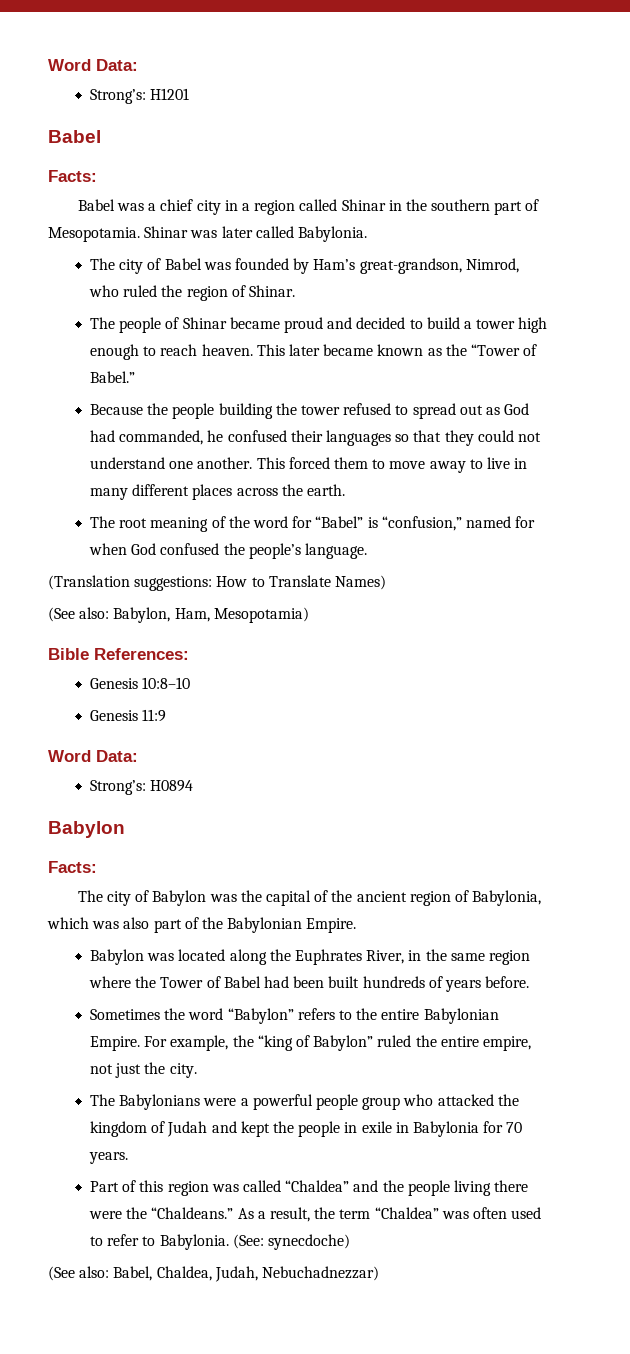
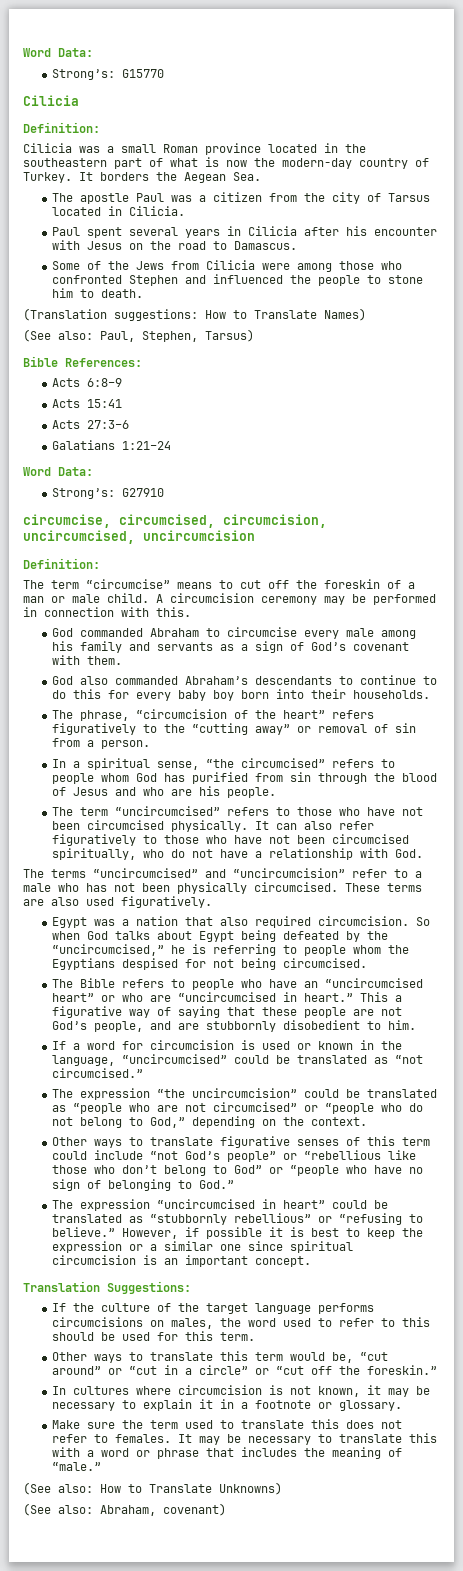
[48,59,138,71] [90,88,190,104] [48,130,101,143] [48,170,97,182] [77,199,540,215] [48,226,367,242] [90,258,519,274] [89,285,295,301] [90,317,548,333] [90,344,538,360] [90,371,136,383] [90,403,530,419] [90,430,541,446] [90,457,528,473] [90,484,345,500] [90,516,536,532] [89,543,367,559] Word Data: // Strong’s: H1201 // Babel // Facts: // Babel was a chief city in a region called Shinar in the southern part of Mesopotamia. Shinar was later called Babylonia. // The city of Babel was founded by Ham’s great-grandson, Nimrod, who ruled the region of Shinar. // The people of Shinar became proud and decided to build a tower high enough to reach heaven. This later became known as the “Tower of Babel.” // Because the people building the tower refused to spread out as God had commanded, he confused their languages so that they could not understand one another. This forced them to move away to live in many different places across the earth. // The root meaning of the word for “Babel” is “confusion,” named for when God confused the people’s language. -> [23,48,93,57] [52,69,165,80] [23,95,79,106] [23,122,100,133] [23,143,366,155] [23,157,429,169] [23,172,261,183] [52,192,431,204] [52,206,186,216] [52,226,438,238] [52,240,298,250] [52,260,403,272] [52,274,424,286] [52,288,144,298] Word Data: // Strong’s: G15770 // Cilicia // Definition: // Cilicia was a small Roman province located in the southeastern part of what is now the modern-day country of Turkey. It borders the Aegean Sea. // The apostle Paul was a citizen from the city of Tarsus located in Cilicia. // Paul spent several years in Cilicia after his encounter with Jesus on the road to Damascus. // Some of the Jews from Cilicia were among those who confronted Stephen and influenced the people to stone him to death.
[113,607,309,623] Babylon, Ham, Mesopotamia) -> [100,329,254,342] Paul, Stephen, Tarsus)
[90,677,191,689] [90,709,167,722] [48,750,138,762] [90,780,194,795] [48,821,125,838] [48,861,97,873] [77,890,542,906] [47,917,357,933] [90,949,530,965] [89,976,530,992] [90,1008,499,1024] [90,1035,531,1051] [90,1062,197,1078] [90,1094,519,1110] [90,1121,523,1137] [89,1152,129,1164] [90,1180,529,1196] [89,1207,542,1222] [90,1234,350,1250] [48,1266,379,1282] Genesis 10:8–10 // Genesis 11:9 // Word Data: // Strong’s: H0894 // Babylon // Facts: // The city of Babylon was the capital of the ancient region of Babylonia, which was also part of the Babylonian Empire. // Babylon was located along the Euphrates River, in the same region where the Tower of Babel had been built hundreds of years before. // Sometimes the word “Babylon” refers to the entire Babylonian Empire. For example, the “king of Babylon” ruled the entire empire, not just the city. // The Babylonians were a powerful people group who attacked the kingdom of Judah and kept the people in exile in Babylonia for 70 years. // Part of this region was called “Chaldea” and the people living there were the “Chaldeans.” As a result, the term “Chaldea” was often used to refer to Babylonia. (See: synecdoche) // (See also: Babel, Chaldea, Judah, Nebuchadnezzar) -> [52,378,123,387] [52,399,123,408] [52,420,130,429] [52,440,172,450] [23,467,93,476] [52,488,165,499] [23,514,327,528] [23,530,255,544] [23,558,100,569] [23,579,415,589] [23,593,436,605] [23,607,191,617] [52,627,417,639] [52,641,410,653] [52,655,123,665] [52,675,438,685] [52,689,431,701] [52,709,375,721] [52,723,417,735] [52,738,151,749] [52,758,396,770] [52,772,438,784] [52,786,277,798] [52,806,424,816] [52,820,375,832] [52,834,410,846] [52,848,424,860] [23,868,422,878] [23,882,422,894] [23,896,212,908] [52,916,431,928] [52,930,389,942] [52,944,410,956] [52,958,368,970] [52,978,424,990] [52,992,403,1002] [52,1006,403,1018] [52,1020,417,1032] [52,1040,403,1050] [52,1054,424,1066] [52,1068,144,1078] [52,1088,438,1100] [52,1102,424,1114] [52,1116,368,1128] [52,1136,431,1148] [52,1150,417,1162] [52,1165,424,1176] [52,1179,235,1191] [52,1199,389,1211] [52,1213,424,1225] [52,1227,424,1239] [52,1241,354,1253] [52,1255,312,1267] [23,1281,191,1294] [52,1303,375,1314] [52,1317,431,1329] [52,1331,256,1341] [52,1351,389,1363] [52,1365,438,1375] [52,1385,431,1397] [52,1399,403,1411] [52,1419,403,1429] [52,1433,438,1445] [52,1447,403,1459] [52,1462,102,1471] [23,1482,282,1495] [23,1503,226,1516] Acts 6:8–9 // Acts 15:41 // Acts 27:3–6 // Galatians 1:21–24 // Word Data: // Strong’s: G27910 // circumcise, circumcised, circumcision, uncircumcised, uncircumcision // Definition: // The term “circumcise” means to cut off the foreskin of a man or male child. A circumcision ceremony may be performed in connection with this. // God commanded Abraham to circumcise every male among his family and servants as a sign of God’s covenant with them. // God also commanded Abraham’s descendants to continue to do this for every baby boy born into their households. // The phrase, “circumcision of the heart” refers figuratively to the “cutting away” or removal of sin from a person. // In a spiritual sense, “the circumcised” refers to people whom God has purified from sin through the blood of Jesus and who are his people. // The term “uncircumcised” refers to those who have not been circumcised physically. It can also refer figuratively to those who have not been circumcised spiritually, who do not have a relationship with God. // The terms “uncircumcised” and “uncircumcision” refer to a male who has not been physically circumcised. These terms are also used figuratively. // Egypt was a nation that also required circumcision. So when God talks about Egypt being defeated by the “uncircumcised,” he is referring to people whom the Egyptians despised for not being circumcised. // The Bible refers to people who have an “uncircumcised heart” or who are “uncircumcised in heart.” This a figurative way of saying that these people are not God’s people, and are stubbornly disobedient to him. // If a word for circumcision is used or known in the language, “uncircumcised” could be translated as “not circumcised.” // The expression “the uncircumcision” could be translated as “people who are not circumcised” or “people who do not belong to God,” depending on the context. // Other ways to translate figurative senses of this term could include “not God’s people” or “rebellious like those who don’t belong to God” or “people who have no sign of belonging to God.” // The expression “uncircumcised in heart” could be translated as “stubbornly rebellious” or “refusing to believe.” However, if possible it is best to keep the expression or a similar one since spiritual circumcision is an important concept. // Translation Suggestions: // If the culture of the target language performs circumcisions on males, the word used to refer to this should be used for this term. // Other ways to translate this term would be, “cut around” or “cut in a circle” or “cut off the foreskin.” // In cultures where circumcision is not known, it may be necessary to explain it in a footnote or glossary. // Make sure the term used to translate this does not refer to females. It may be necessary to translate this with a word or phrase that includes the meaning of “male.” // (See also: How to Translate Unknowns) // (See also: Abraham, covenant)

